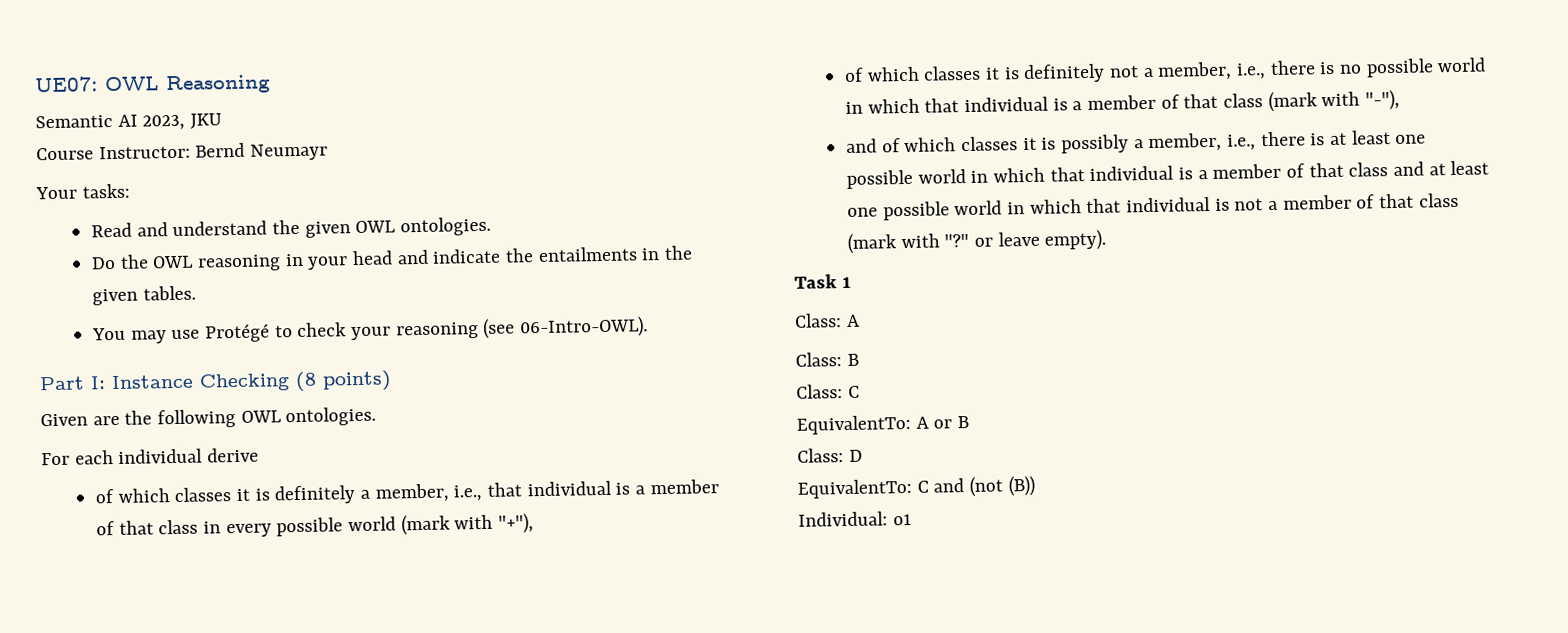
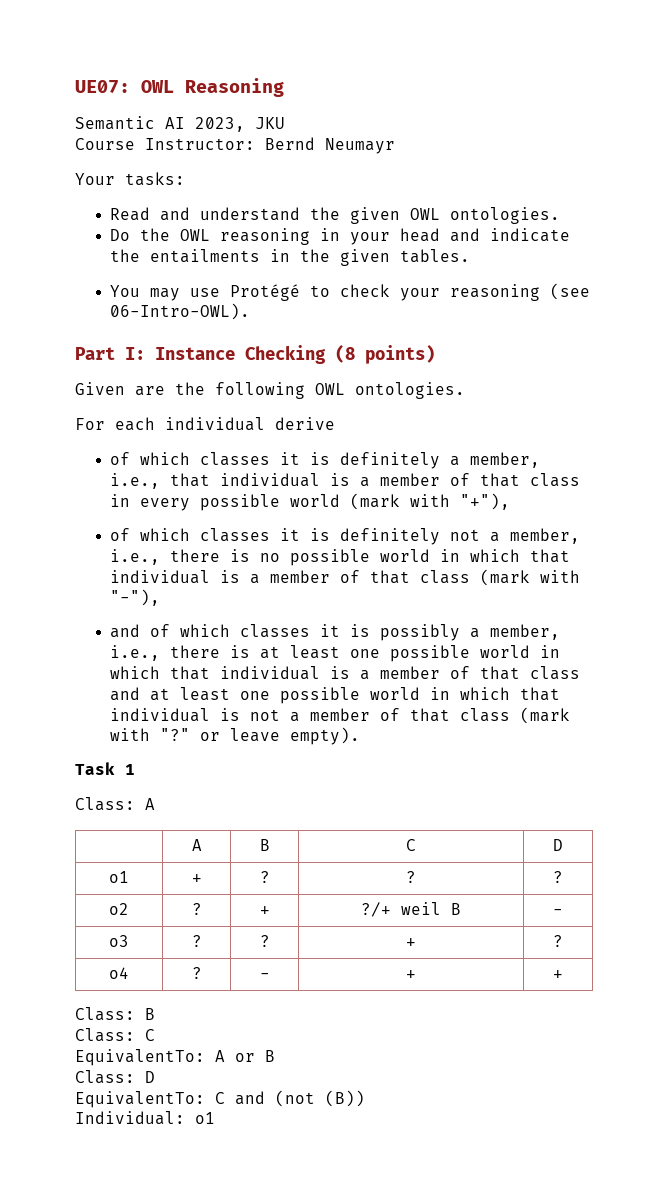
(860, 320) none -> [191,839,202,851] [259,839,270,851] [406,839,416,851] [553,839,563,851] [109,871,129,883] [191,874,202,883] [259,871,270,883] [406,871,416,883] [553,871,563,883] [109,903,129,915] [191,903,202,915] [259,906,270,915] [361,902,461,917] [553,909,563,915] [109,935,129,947] [191,935,202,947] [259,935,270,947] [406,938,416,947] [553,935,563,947] [109,967,129,979] [191,967,202,979] [259,973,270,979] [406,970,416,979] [553,970,563,979] // | A | B | C | D // o1 | + | ? | ? | ? // o2 | ? | + | ?/+ weil B | - // o3 | ? | ? | + | ? // o4 | ? | - | + | +

